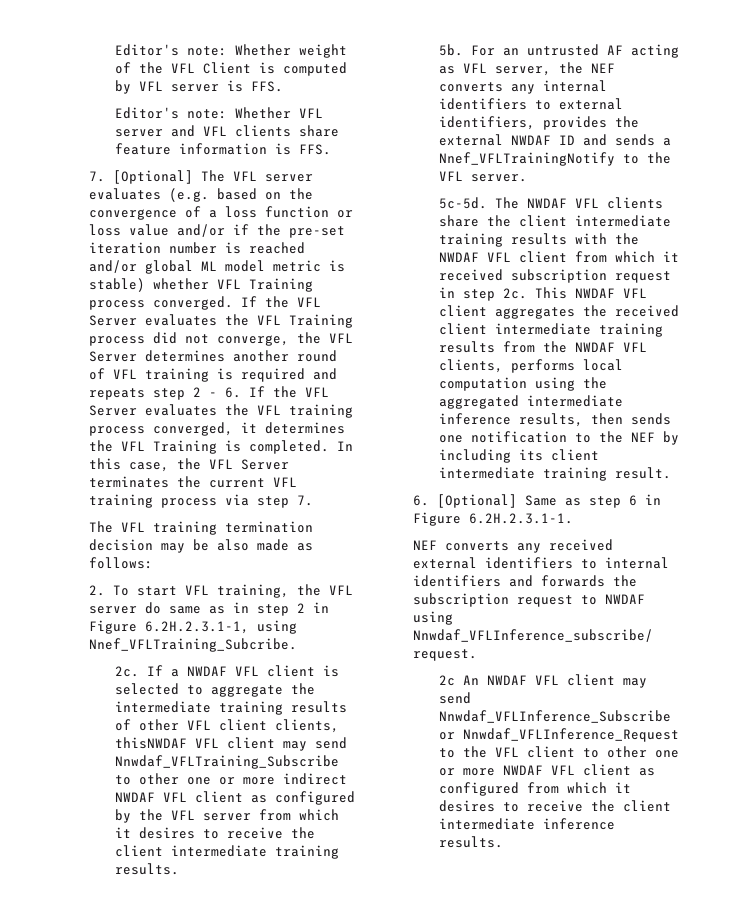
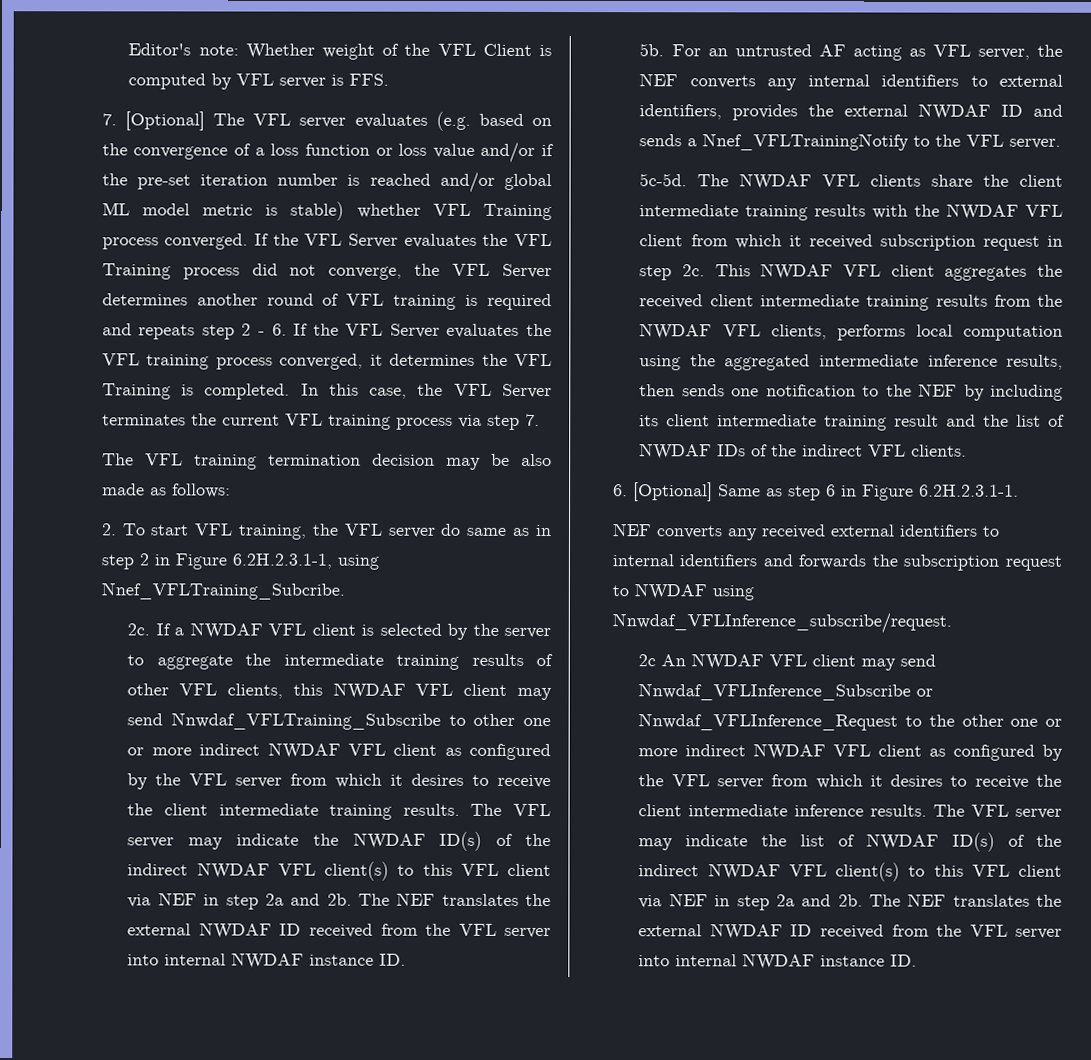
[114,107,323,119] [114,125,339,137] [114,143,331,155] // Editor's note: Whether VFL server and VFL clients share feature information is FFS. -> (390, 79) none
(179, 689) none -> [447,623,551,640] by the server
[218,719,339,733] [114,737,187,749] client clients, thisNWDAF -> [227,682,406,699] clients, this NWDAF
(179, 869) none -> [470,803,551,817] [127,831,551,851] [127,861,551,881] [127,892,552,910] [127,922,551,939] [127,952,407,969] The VFL server may indicate the NWDAF ID(s) of the indirect NWDAF VFL client(s) to this VFL client via NEF in step 2a and 2b. The NEF translates the external NWDAF ID received from the VFL server into internal NWDAF instance ID.
[614,467,671,479] result. -> [894,414,1065,427] [639,443,968,460] result and the list of NWDAF IDs of the indirect VFL clients.
[494,746,679,758] [438,764,655,776] [438,782,519,796] VFL client to other one or more NWDAF VFL client as configured -> [961,714,1062,727] [638,743,1063,761] [638,774,765,789] other one or more indirect NWDAF VFL client as configured by the VFL server
(503, 842) none -> [933,804,1062,819] [638,832,1062,852] [638,862,1062,882] [638,893,1062,911] [638,923,1062,940] [638,953,918,970] The VFL server may indicate the list of NWDAF ID(s) of the indirect NWDAF VFL client(s) to this VFL client via NEF in step 2a and 2b. The NEF translates the external NWDAF ID received from the VFL server into internal NWDAF instance ID.

